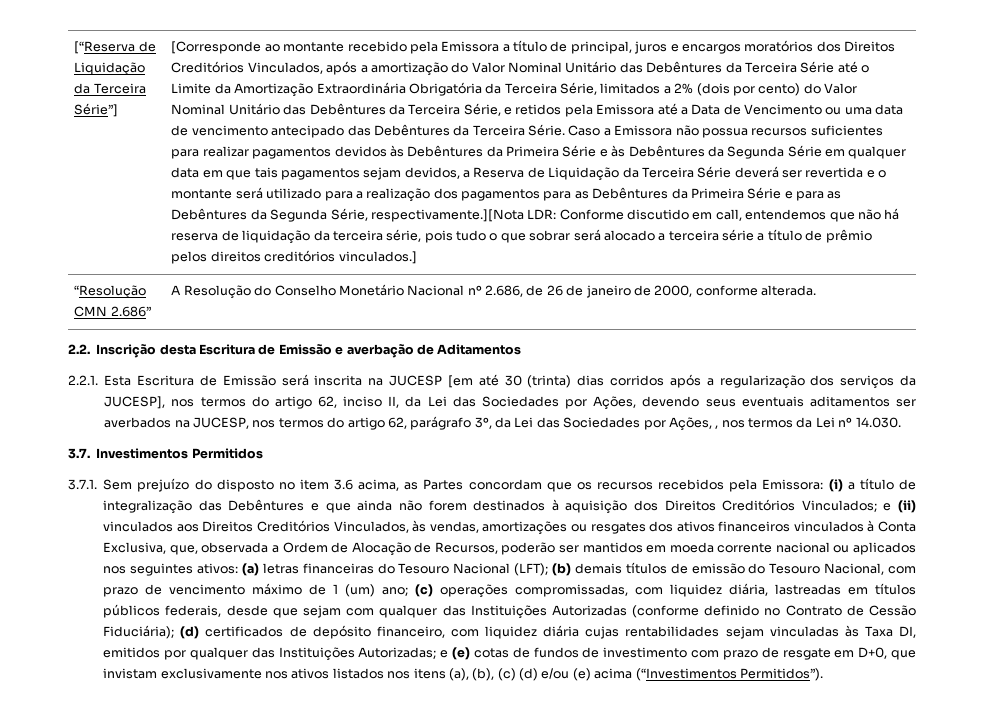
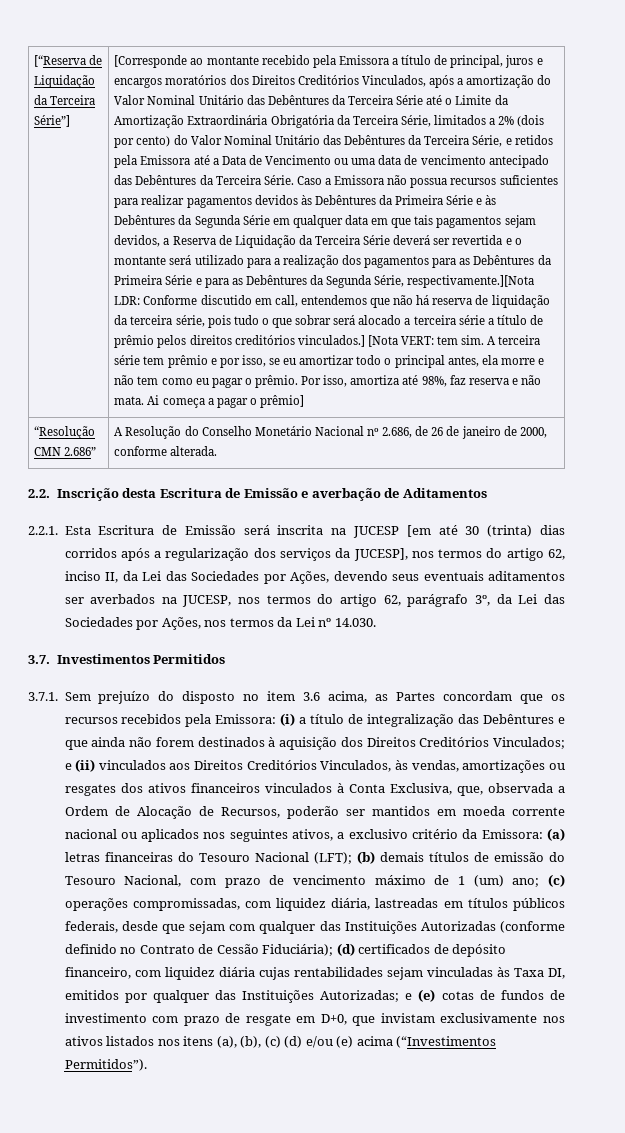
(417, 257) none -> [367,335,541,347] [114,355,544,368] [114,375,541,388] [114,395,305,408] [Nota VERT: tem sim. A terceira série tem prêmio e por isso, se eu amortizar todo o principal antes, ela morre e não tem como eu pagar o prêmio. Por isso, amortiza até 98%, faz reserva e não mata. Ai começa a pagar o prêmio]
[715,425,719,429] , -> (201, 623) none
[197,563,238,574] ativos: -> [292,829,543,841] ativos, a exclusivo critério da Emissora:

